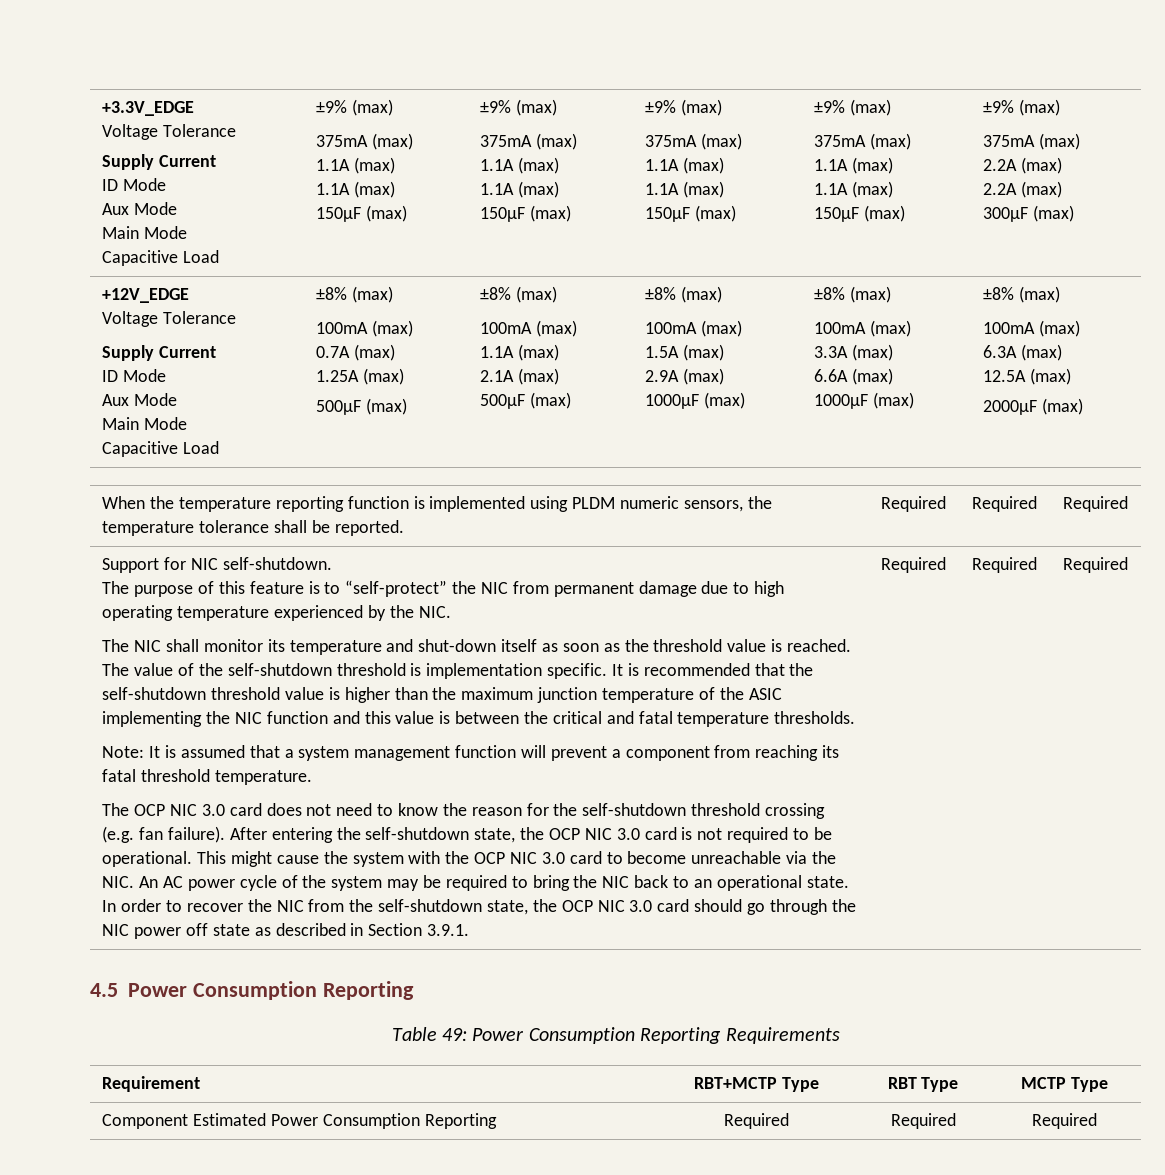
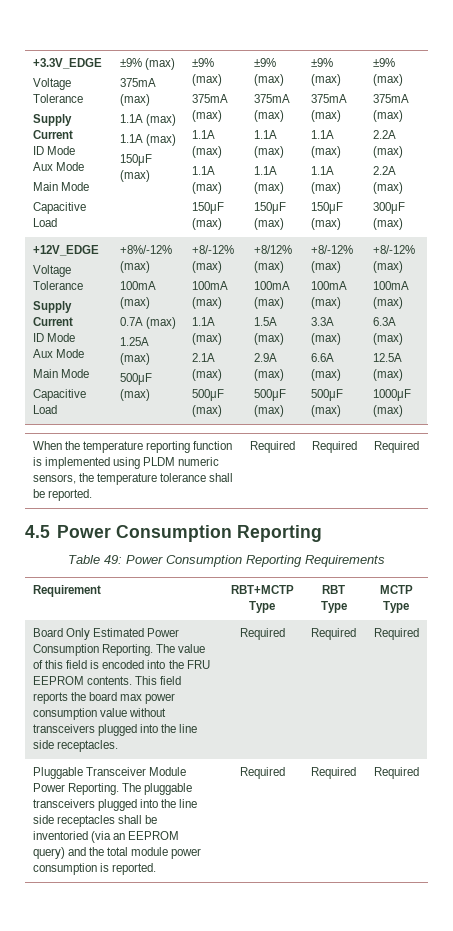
[316,287,348,300] ±8% -> [119,245,172,254] +8%/-12%
[480,287,512,300] ±8% -> [191,245,234,254] +8/-12%
[645,287,677,300] ±8% -> [253,245,292,254] +8/12%
[645,392,746,409] [814,287,846,300] 1000μF (max) | ±8% -> [253,389,286,401] [253,405,284,417] [310,245,353,254] 500μF (max) | +8/-12%
[814,392,915,409] [983,287,1015,300] 1000μF (max) | ±8% -> [310,389,343,401] [310,405,341,417] [372,245,415,254] 500μF (max) | +8/-12%
[983,400,1038,415] 2000μF -> [372,389,411,401] 1000μF
[102,557,332,573] [102,580,785,597] [102,605,451,621] [102,639,852,655] [102,663,814,679] [102,687,782,703] [102,711,856,727] [102,745,840,761] [102,769,313,785] [102,803,826,819] [102,826,832,843] [102,851,837,867] [102,875,849,891] [102,899,856,915] [102,923,470,939] [881,557,946,573] [971,557,1037,573] [1062,557,1128,573] // Support for NIC self-shutdown. // The purpose of this feature is to “self-protect” the NIC from permanent damage due to high operating temperature experienced by the NIC. // The NIC shall monitor its temperature and shut-down itself as soon as the threshold value is reached. The value of the self-shutdown threshold is implementation specific. It is recommended that the self-shutdown threshold value is higher than the maximum junction temperature of the ASIC implementing the NIC function and this value is between the critical and fatal temperature thresholds. // Note: It is assumed that a system management function will prevent a component from reaching its fatal threshold temperature. // The OCP NIC 3.0 card does not need to know the reason for the self-shutdown threshold crossing (e.g. fan failure). After entering the self-shutdown state, the OCP NIC 3.0 card is not required to be operational. This might cause the system with the OCP NIC 3.0 card to become unreachable via the NIC. An AC power cycle of the system may be required to bring the NIC back to an operational state. In order to recover the NIC from the self-shutdown state, the OCP NIC 3.0 card should go through the NIC power off state as described in Section 3.9.1. | Required | Required | Required -> (419, 447) none
[102,1114,189,1129] Component -> [32,628,91,640] Board Only
[424,1113,497,1129] Reporting -> [102,644,206,656] [32,660,210,669] [32,676,182,685] [32,692,176,704] [32,708,167,720] [32,724,198,736] [32,740,119,752] [239,628,285,640] [311,628,356,640] [373,628,419,640] [32,767,187,779] [32,783,193,795] [32,799,198,811] [32,815,158,827] [32,831,180,843] [32,847,202,859] [32,863,157,875] Reporting. The value of this field is encoded into the FRU EEPROM contents. This field reports the board max power consumption value without transceivers plugged into the line side receptacles. | Required | Required | Required // Pluggable Transceiver Module Power Reporting. The pluggable transceivers plugged into the line side receptacles shall be inventoried (via an EEPROM query) and the total module power consumption is reported.

